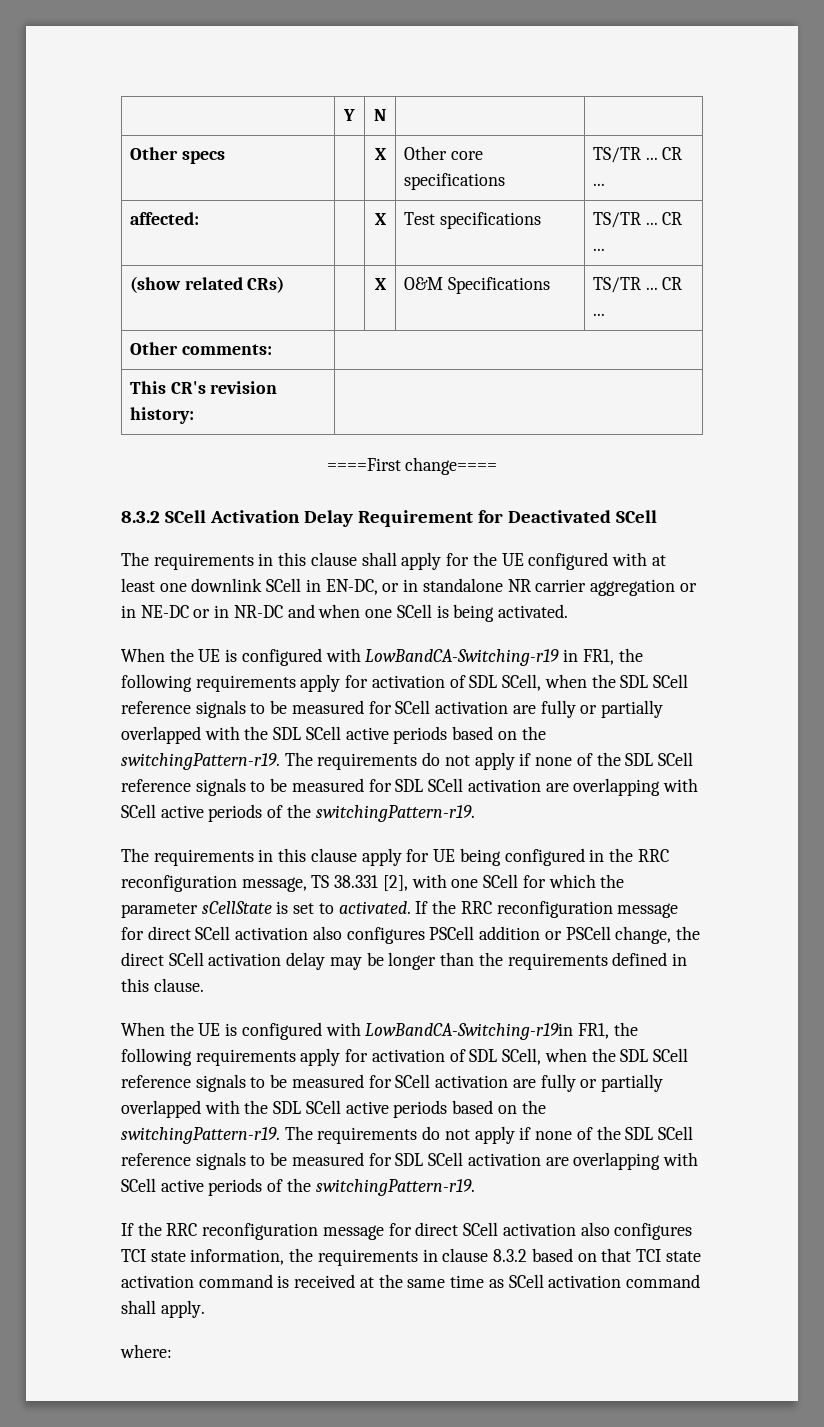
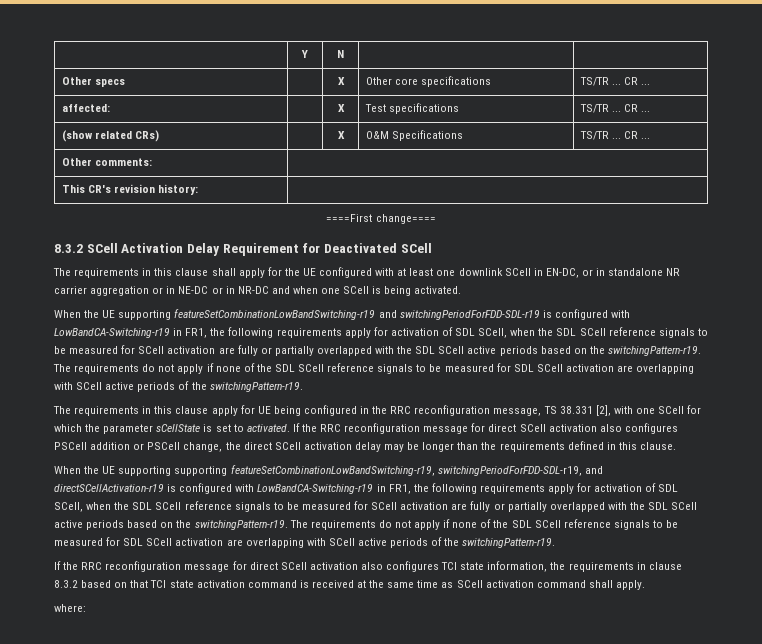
(221, 655) none -> [118,309,540,320] supporting featureSetCombinationLowBandSwitching-r19 and switchingPeriodForFDD-SDL-r19
[225,1022,574,1040] is configured with LowBandCA-Switching-r19in -> [118,465,603,476] [54,483,386,494] supporting supporting featureSetCombinationLowBandSwitching-r19, switchingPeriodForFDD-SDL-r19, and directSCellActivation-r19 is configured with LowBandCA-Switching-r19 in

